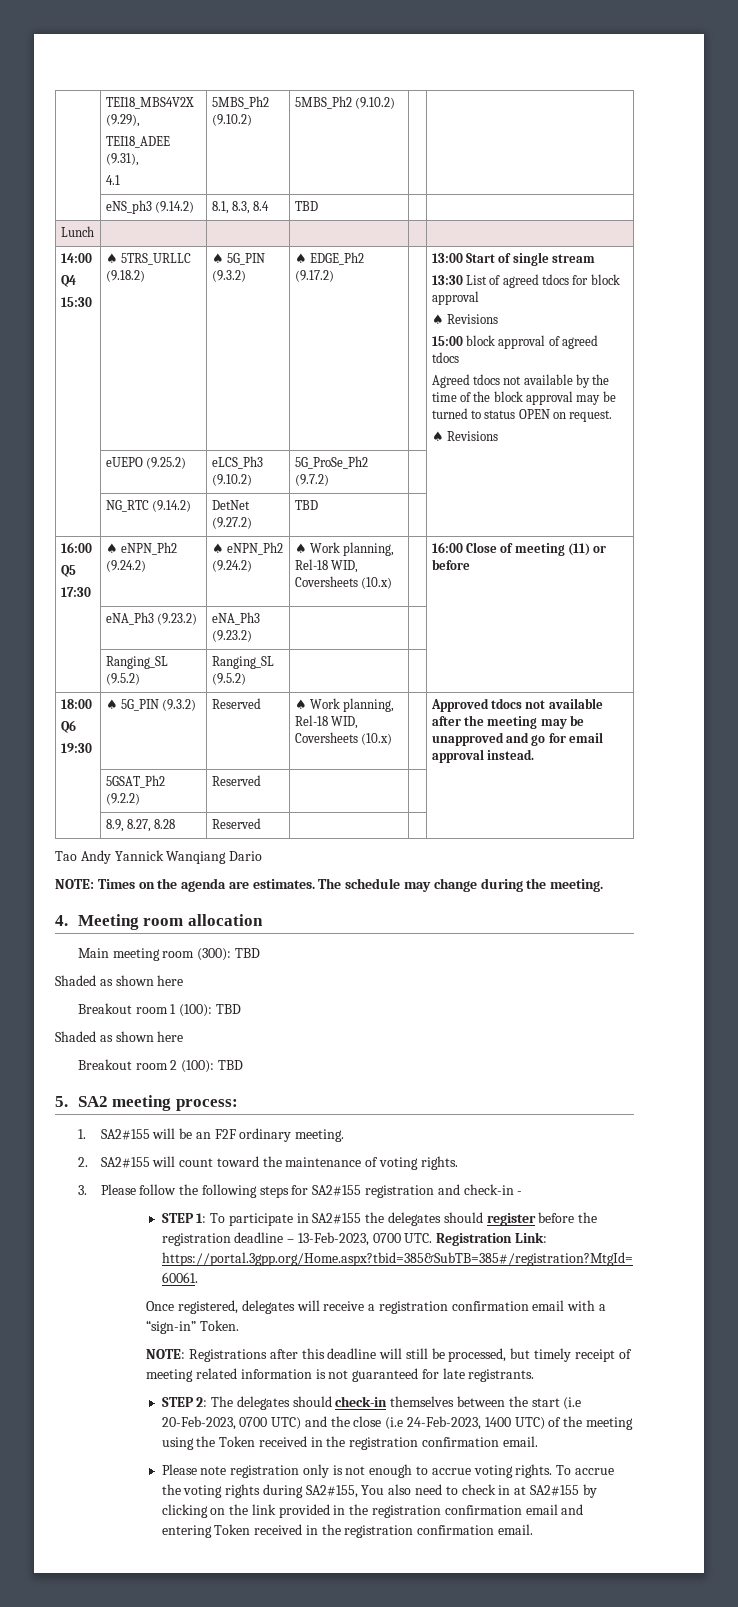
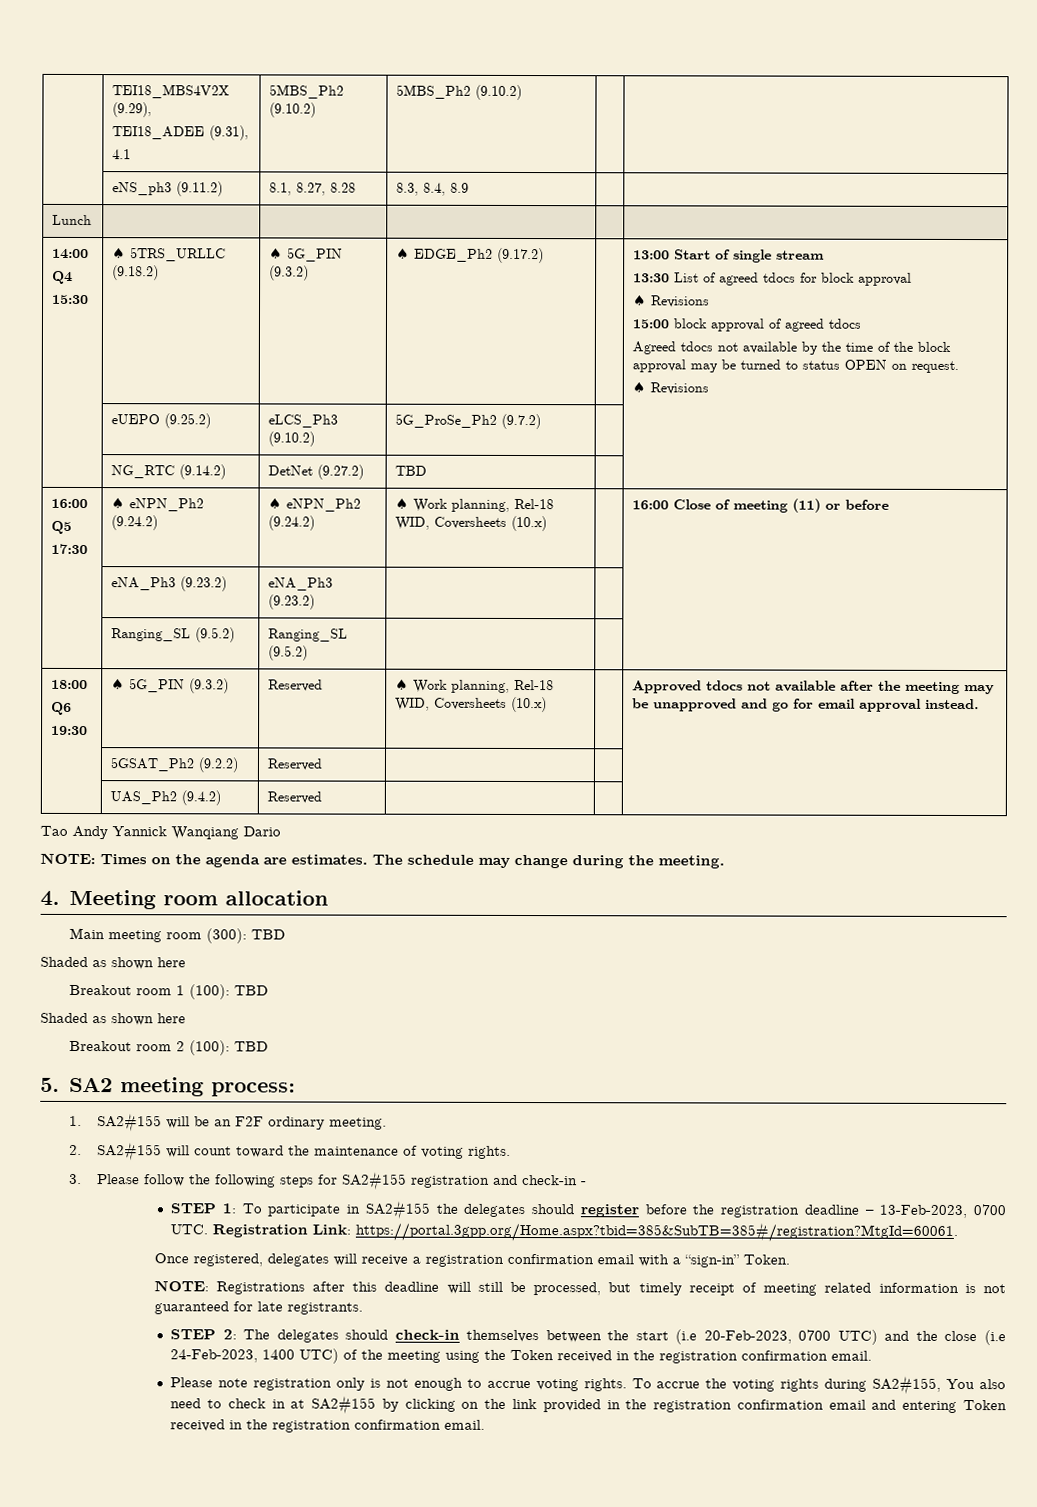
[154,201,194,213] (9.14.2) -> [176,181,224,197] (9.11.2)
[231,201,270,214] [294,201,318,211] 8.3, 8.4 | TBD -> [296,182,357,196] [396,182,470,196] 8.27, 8.28 | 8.3, 8.4, 8.9
[105,819,176,832] 8.9, 8.27, 8.28 -> [110,790,222,806] UAS_Ph2 (9.4.2)

